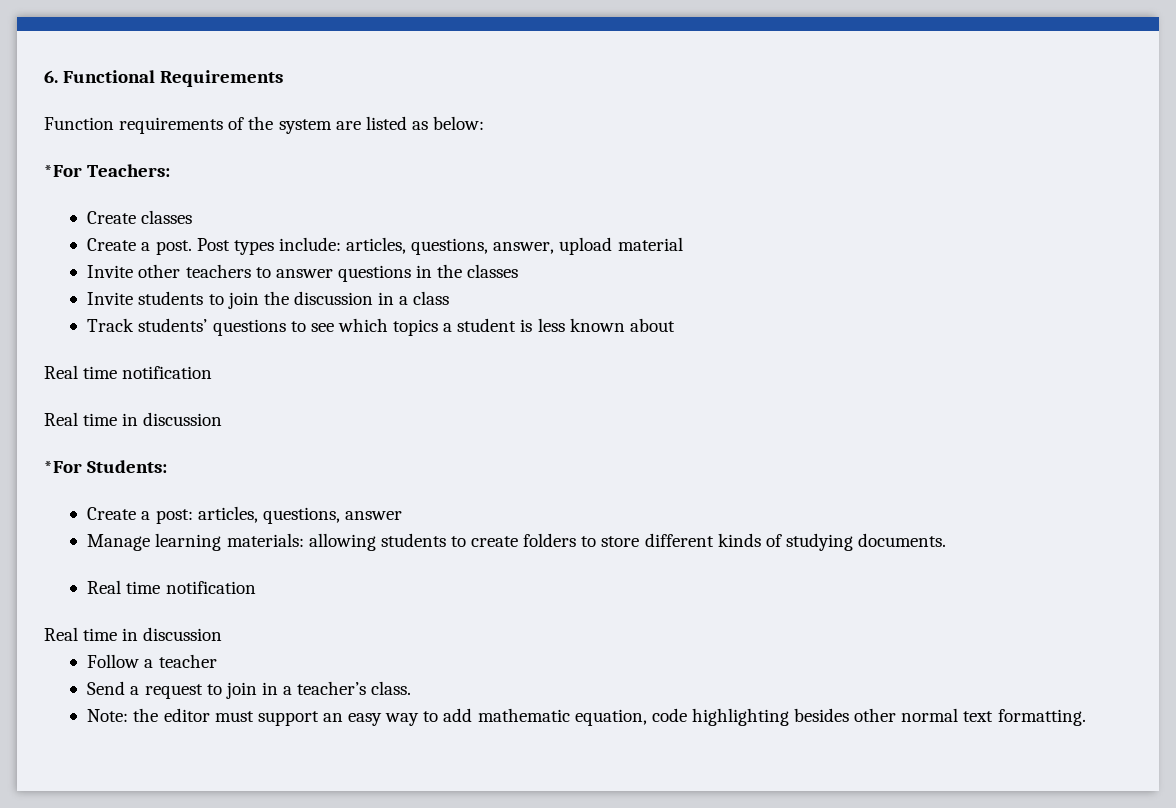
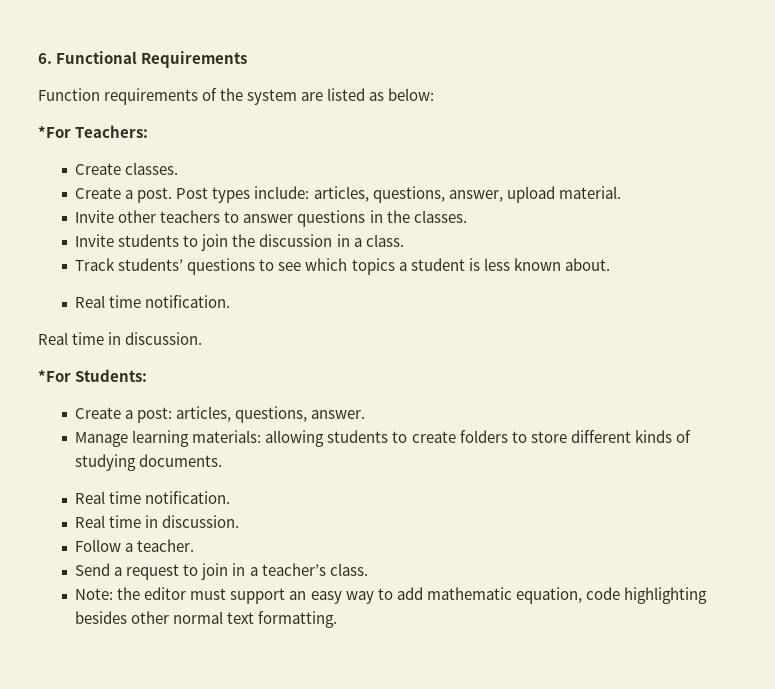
[141,210,193,224] classes -> [125,162,179,175] classes.
[617,237,683,251] material -> [558,186,621,199] material.
[467,264,519,278] classes -> [413,210,467,223] classes.
[413,291,450,305] class -> [365,234,404,247] class.
[629,318,675,332] [44,365,213,379] [44,412,223,426] about // Real time notification // Real time in discussion -> [564,258,610,271] [75,295,231,308] [38,332,203,345] about. // Real time notification. // Real time in discussion.
[344,511,402,520] answer -> [311,410,366,419] answer.
[165,581,256,594] [44,627,223,641] notification // Real time in discussion -> [145,491,231,504] [75,515,240,528] notification. // Real time in discussion.
[158,654,217,668] teacher -> [137,539,195,552] teacher.

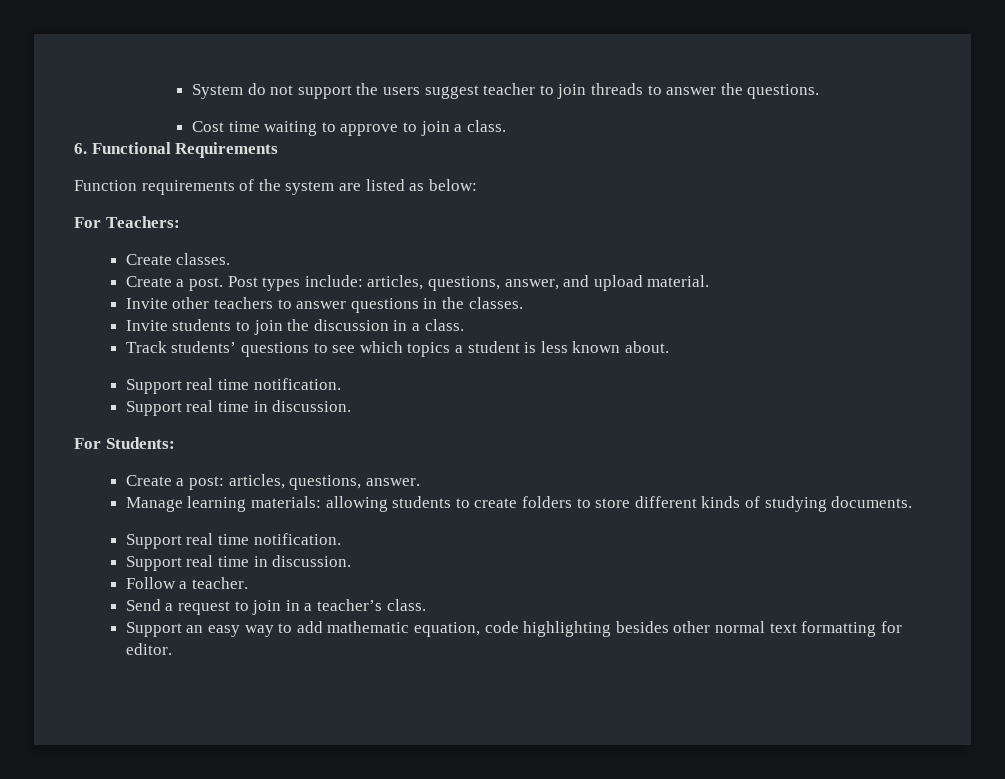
(38, 58) none -> [192,83,820,99] [192,120,506,136] System do not support the users suggest teacher to join threads to answer the questions. // Cost time waiting to approve to join a class. //
[38,126,71,138] *For -> [74,217,101,228] For
(503, 196) none -> [563,275,590,287] and
[75,295,231,308] [38,332,203,345] [38,370,71,382] Real time notification. // Real time in discussion. // *For -> [125,378,341,394] [125,400,352,416] [74,438,101,449] Support real time notification. // Support real time in discussion. // For
[75,491,231,504] [75,515,106,528] Real time notification. // Real -> [125,533,341,549] [125,555,214,571] Support real time notification. // Support real
[75,587,286,604] Note: the editor must support -> [125,622,182,637] Support
[258,611,338,628] formatting. -> [801,621,902,637] [125,643,172,655] formatting for editor.

